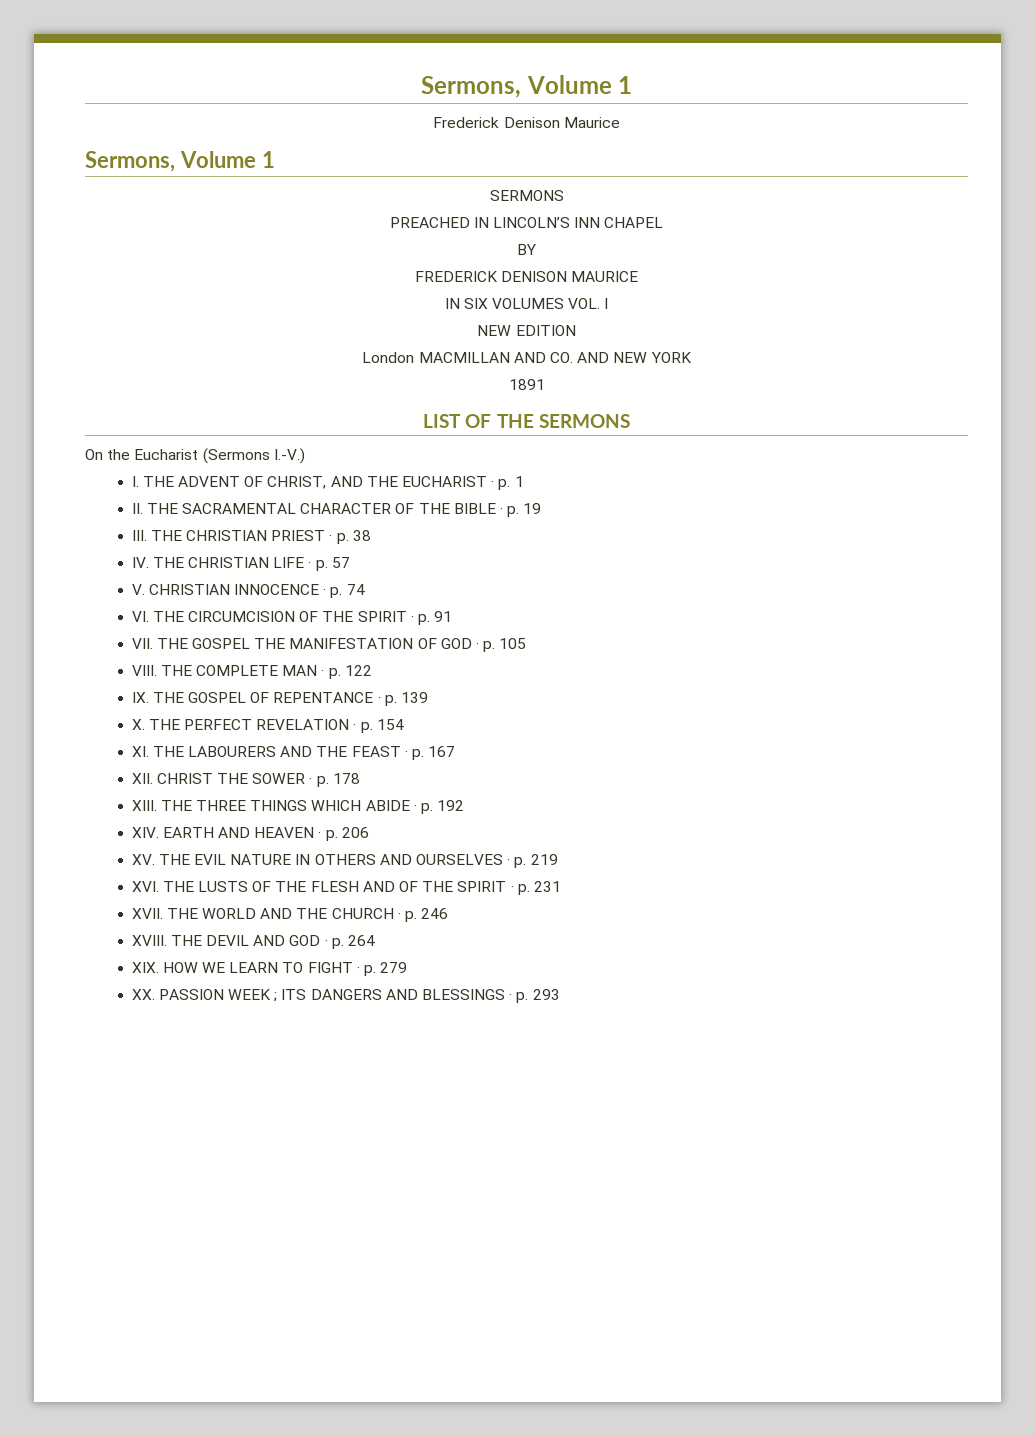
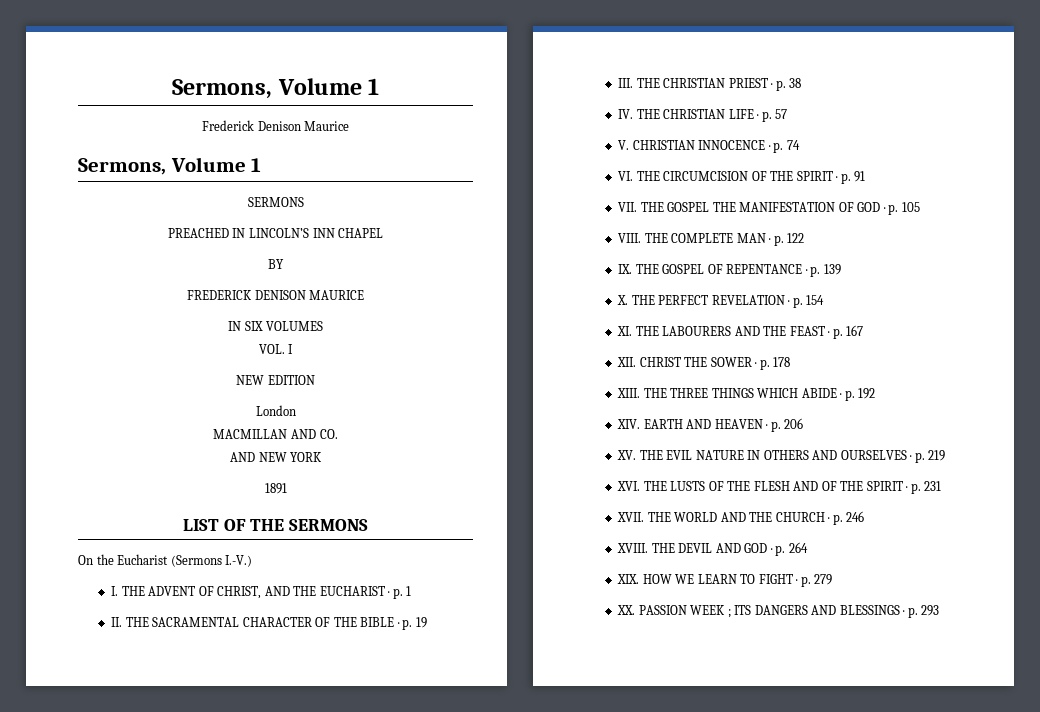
(564, 303) none -> (323, 326) //
(415, 357) none -> (296, 410) //
(573, 357) none -> (338, 434) //

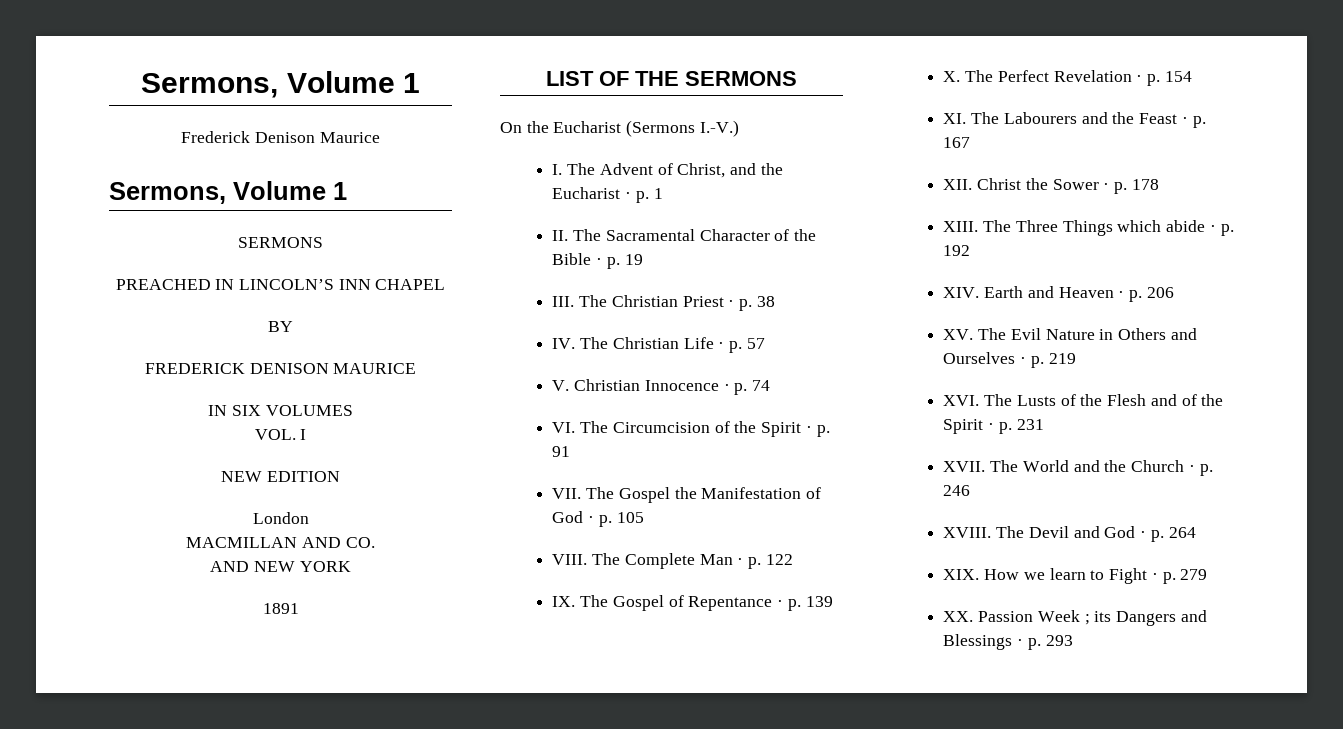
[121,586,412,599] [111,617,395,627] THE ADVENT OF CHRIST, AND THE EUCHARIST · p. 1 // II. THE SACRAMENTAL CHARACTER OF THE BIBLE -> [567,163,783,178] [552,187,663,203] [552,229,817,241] [552,253,592,265] The Advent of Christ, and the Eucharist · p. 1 // II. The Sacramental Character of the Bible
[636,78,768,88] THE CHRISTIAN PRIEST -> [579,295,724,307] The Christian Priest
[636,109,754,119] THE CHRISTIAN LIFE -> [580,337,714,349] The Christian Life
[632,140,766,150] CHRISTIAN INNOCENCE -> [574,379,719,391] Christian Innocence
[636,171,833,181] THE CIRCUMCISION OF THE SPIRIT -> [580,421,802,437] The Circumcision of the Spirit
[640,202,881,212] THE GOSPEL THE MANIFESTATION OF GOD -> [586,487,822,503] [552,511,584,523] The Gospel the Manifestation of God
[644,233,766,243] THE COMPLETE MAN -> [592,553,733,569] The Complete Man
[635,264,803,274] THE GOSPEL OF REPENTANCE -> [580,595,773,611] The Gospel of Repentance
[631,295,785,305] THE PERFECT REVELATION -> [965,70,1132,82] The Perfect Revelation
[635,326,825,336] THE LABOURERS AND THE FEAST -> [971,112,1178,124] The Labourers and the Feast
[639,357,752,367] CHRIST THE SOWER -> [977,178,1099,190] Christ the Sower
[643,388,837,398] THE THREE THINGS WHICH ABIDE -> [983,220,1206,236] The Three Things which abide
[643,419,763,429] EARTH AND HEAVEN -> [984,286,1114,298] Earth and Heaven
[639,450,946,463] [617,481,903,491] THE EVIL NATURE IN OTHERS AND OURSELVES · p. 219 // XVI. THE LUSTS OF THE FLESH AND OF THE SPIRIT -> [978,328,1197,340] [943,352,1076,368] [943,394,1224,406] [943,419,984,434] The Evil Nature in Others and Ourselves · p. 219 // XVI. The Lusts of the Flesh and of the Spirit
[647,512,825,522] THE WORLD AND THE CHURCH -> [990,460,1185,472] The World and the Church
[651,543,768,553] THE DEVIL AND GOD -> [996,526,1136,538] The Devil and God
[642,574,793,584] HOW WE LEARN TO FIGHT -> [984,568,1148,584] How we learn to Fight
[638,605,900,618] PASSION WEEK ; ITS DANGERS AND BLESSINGS -> [978,610,1207,626] [943,634,1013,650] Passion Week ; its Dangers and Blessings

